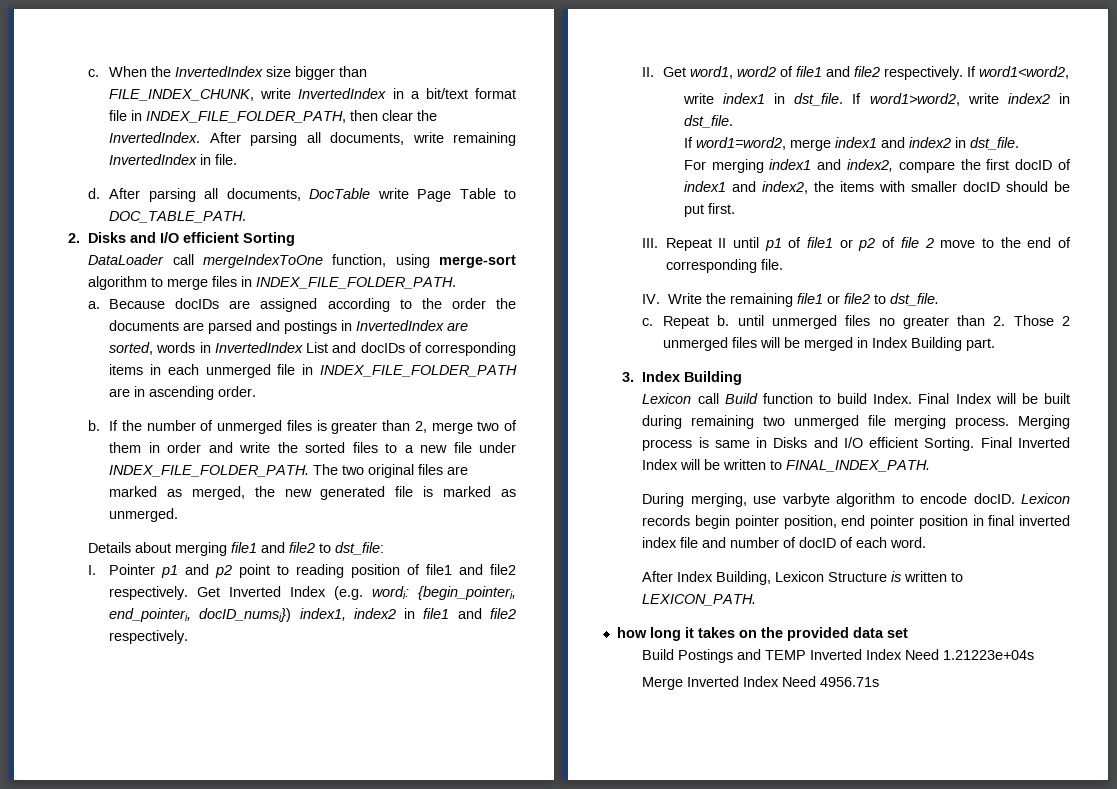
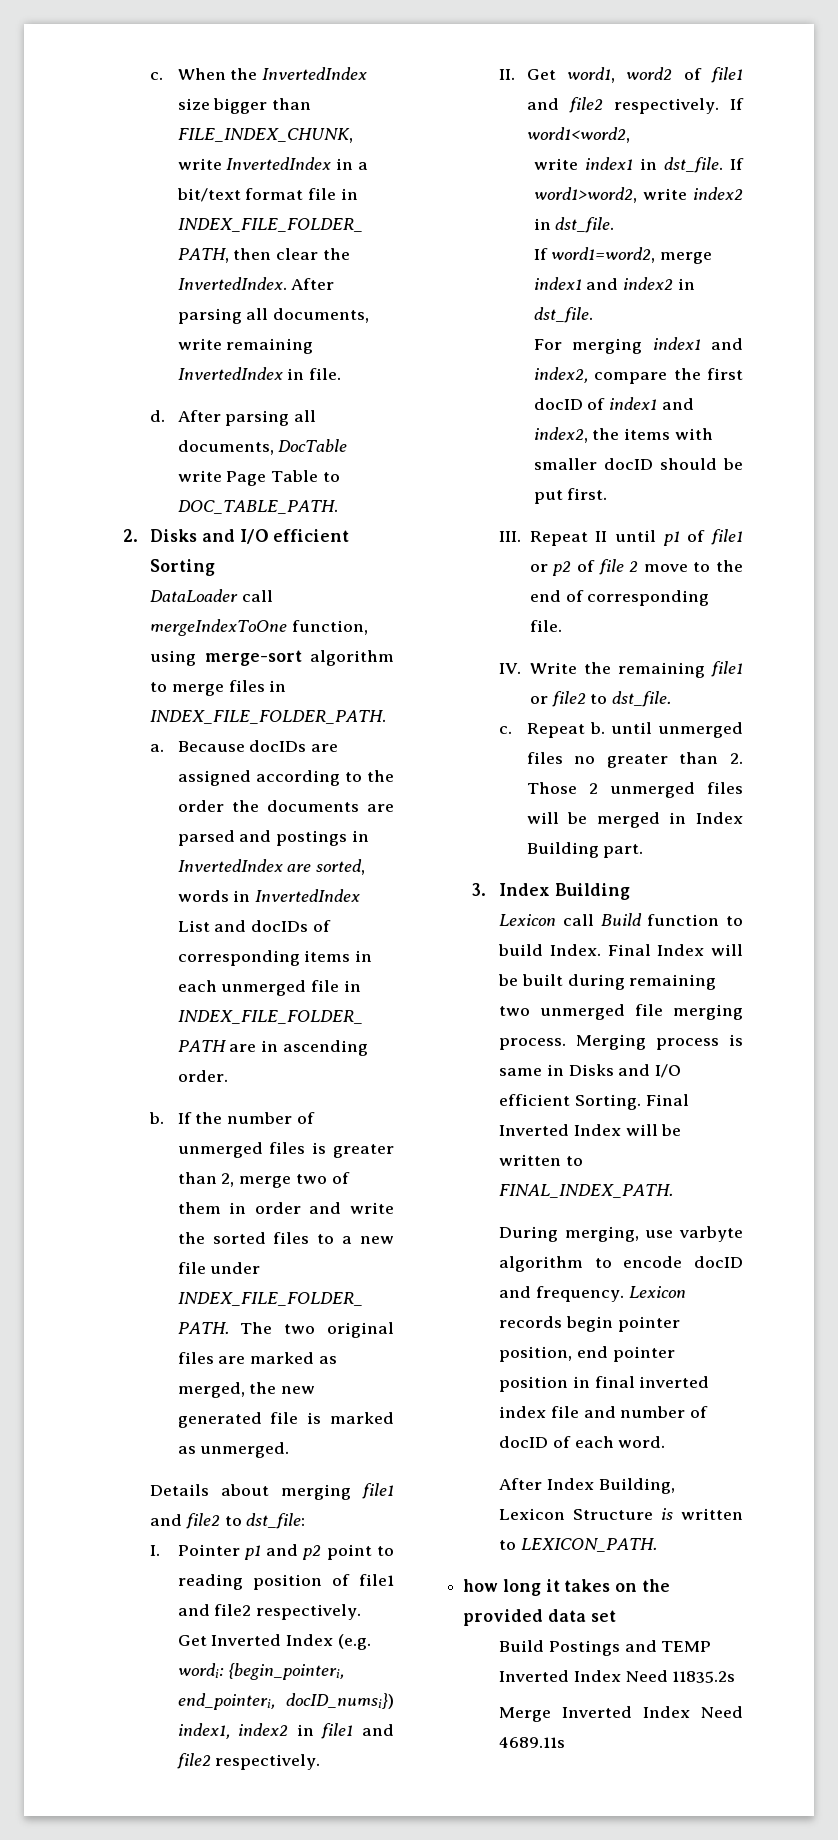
[973,493,1015,504] docID. -> [694,1256,743,1268] [499,1286,624,1302] docID and frequency.
[943,650,1035,660] 1.21223e+04s -> [672,1671,736,1683] 11835.2s
[820,677,880,687] 4956.71s -> [499,1737,566,1748] 4689.11s

